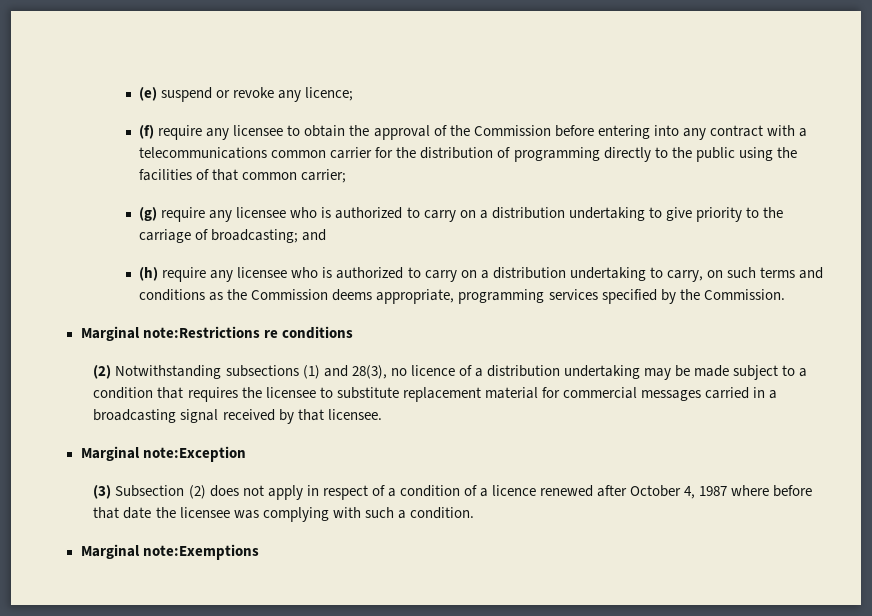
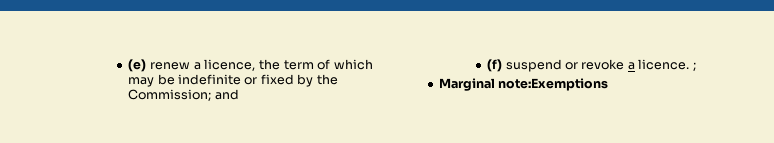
[161,87,354,102] [139,125,808,140] [139,147,797,162] [139,169,347,183] [139,207,784,222] [139,229,327,243] [139,267,824,282] [139,289,785,304] [80,326,353,341] [93,365,808,380] [93,387,778,402] [93,409,382,424] [80,446,246,462] [93,485,813,500] [93,507,474,522] suspend or revoke any licence; // (f) require any licensee to obtain the approval of the Commission before entering into any contract with a telecommunications common carrier for the distribution of programming directly to the public using the facilities of that common carrier; // (g) require any licensee who is authorized to carry on a distribution undertaking to give priority to the carriage of broadcasting; and // (h) require any licensee who is authorized to carry on a distribution undertaking to carry, on such terms and conditions as the Commission deems appropriate, programming services specified by the Commission. // Marginal note:Restrictions re conditions // (2) Notwithstanding subsections (1) and 28(3), no licence of a distribution undertaking may be made subject to a condition that requires the licensee to substitute replacement material for commercial messages carried in a broadcasting signal received by that licensee. // Marginal note:Exception // (3) Subsection (2) does not apply in respect of a condition of a licence renewed after October 4, 1987 where before that date the licensee was complying with such a condition. -> [149,59,373,71] [128,74,338,87] [128,89,239,101] [487,59,696,72] renew a licence, the term of which may be indefinite or fixed by the Commission; and // (f) suspend or revoke a licence. ;

